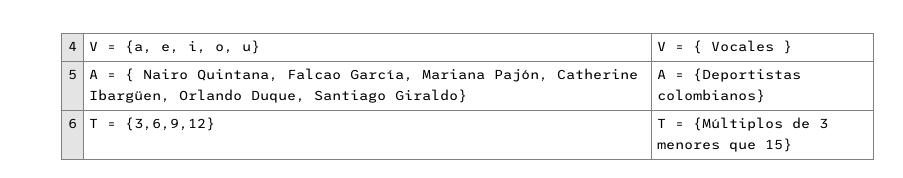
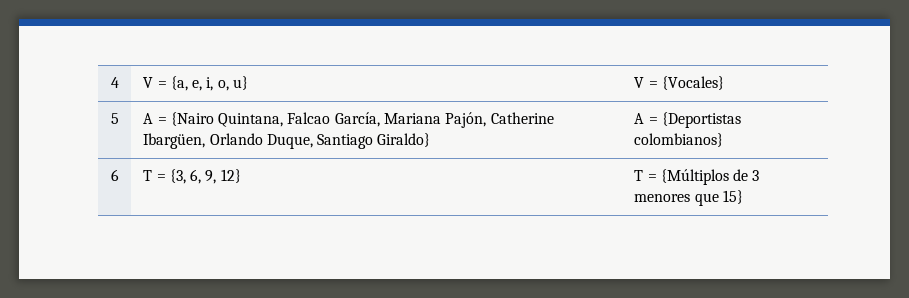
[693,40,793,54] { Vocales } -> [661,76,724,90] {Vocales}
[125,68,189,82] { Nairo -> [170,112,214,126] {Nairo
[125,117,216,131] {3,6,9,12} -> [169,169,241,184] {3, 6, 9, 12}

